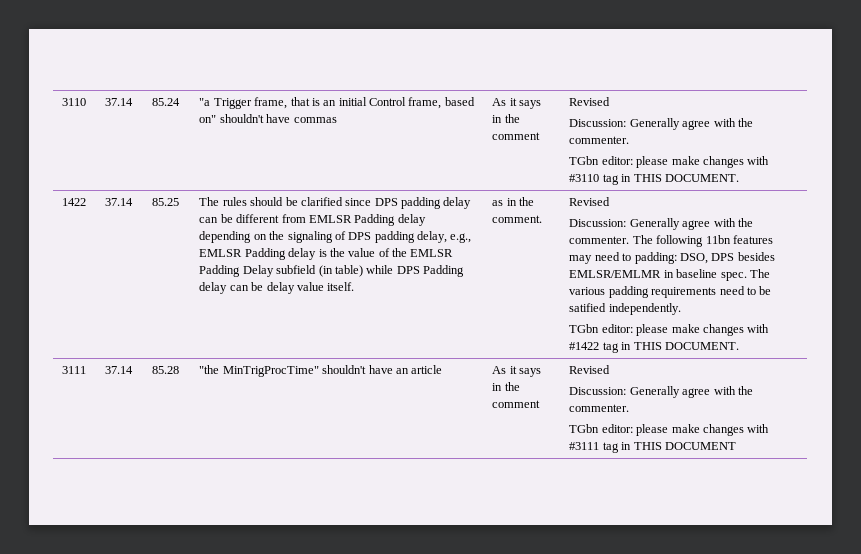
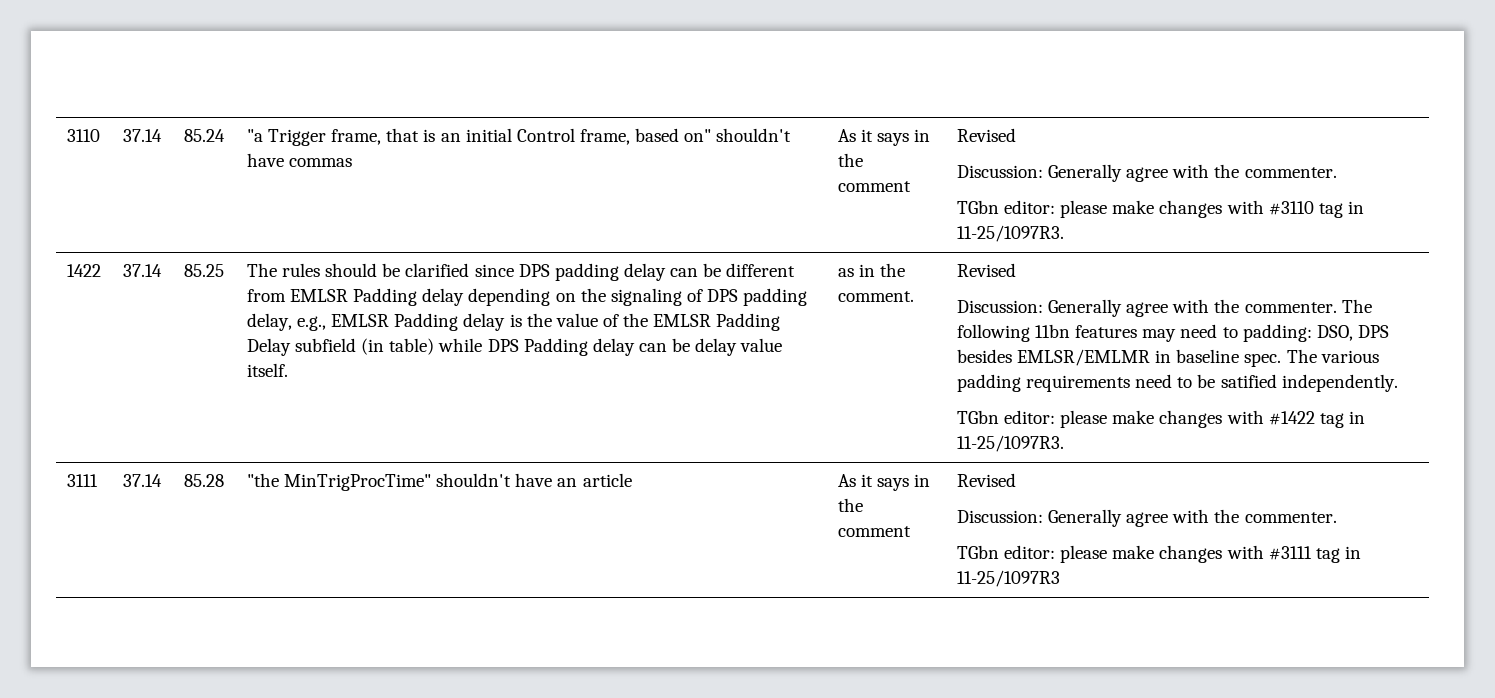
[633,174,739,182] THIS DOCUMENT. -> [956,225,1064,242] 11-25/1097R3.
[633,342,739,350] THIS DOCUMENT. -> [956,435,1064,452] 11-25/1097R3.
[633,442,736,450] THIS DOCUMENT -> [956,570,1060,587] 11-25/1097R3

